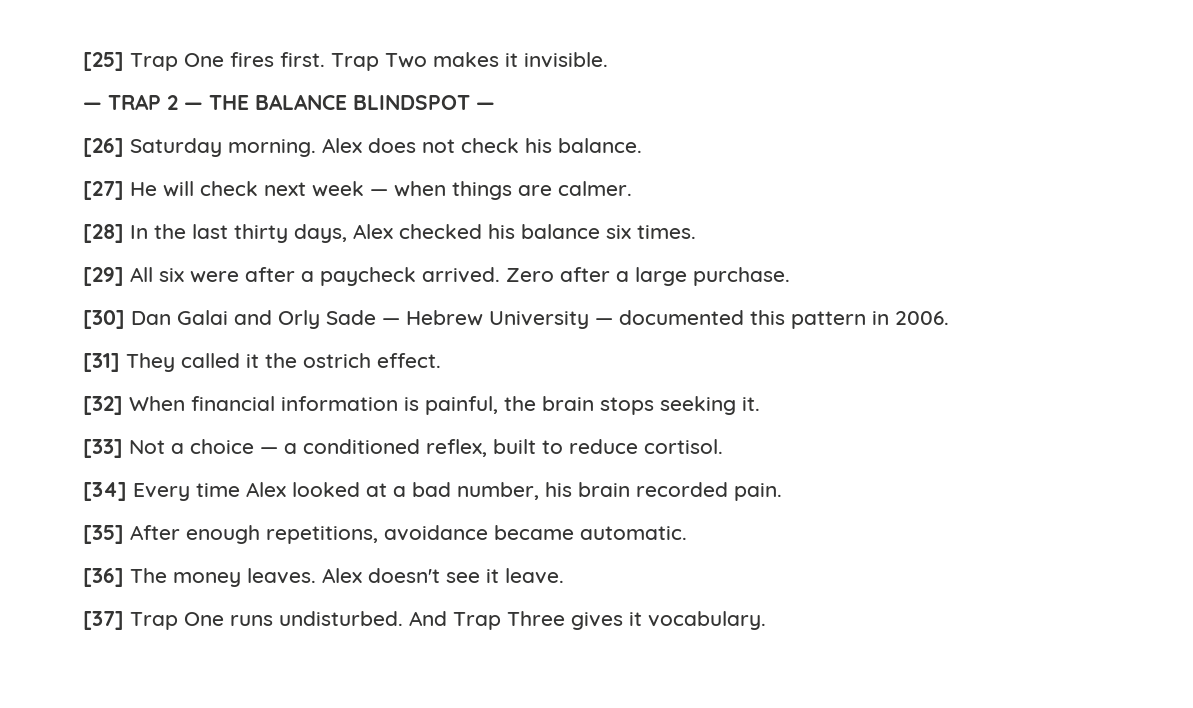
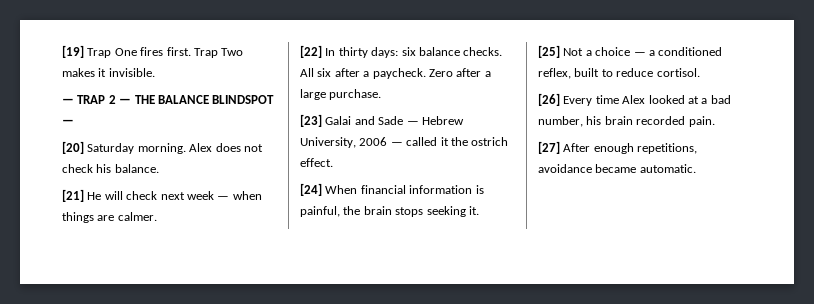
[83,52,124,71] [25] -> [62,45,84,58] [19]
[83,138,124,157] [26] -> [62,141,84,154] [20]
[83,181,124,200] [27] -> [62,189,84,202] [21]
[83,224,696,243] [83,267,124,286] [28] In the last thirty days, Alex checked his balance six times. // [29] -> [300,45,503,58] [22] In thirty days: six balance checks.
[190,267,500,286] were after a paycheck arrived. -> [334,68,426,79] after a paycheck.
[83,310,171,329] [30] Dan -> [300,114,322,127] [23]
[278,310,320,329] Orly -> (375, 120) none
[489,310,949,329] [83,353,175,372] University — documented this pattern in 2006. // [31] They -> [300,137,403,148] University, 2006 —
[83,396,123,415] [32] -> [300,183,322,196] [24]
[83,439,123,458] [33] -> [538,45,560,58] [25]
[83,482,127,501] [34] -> [538,93,560,106] [26]
[83,525,124,544] [35] -> [538,141,560,154] [27]
[83,568,564,587] [83,611,766,630] // [36] The money leaves. Alex doesn't see it leave. // [37] Trap One runs undisturbed. And Trap Three gives it vocabulary. -> (696, 168) none

